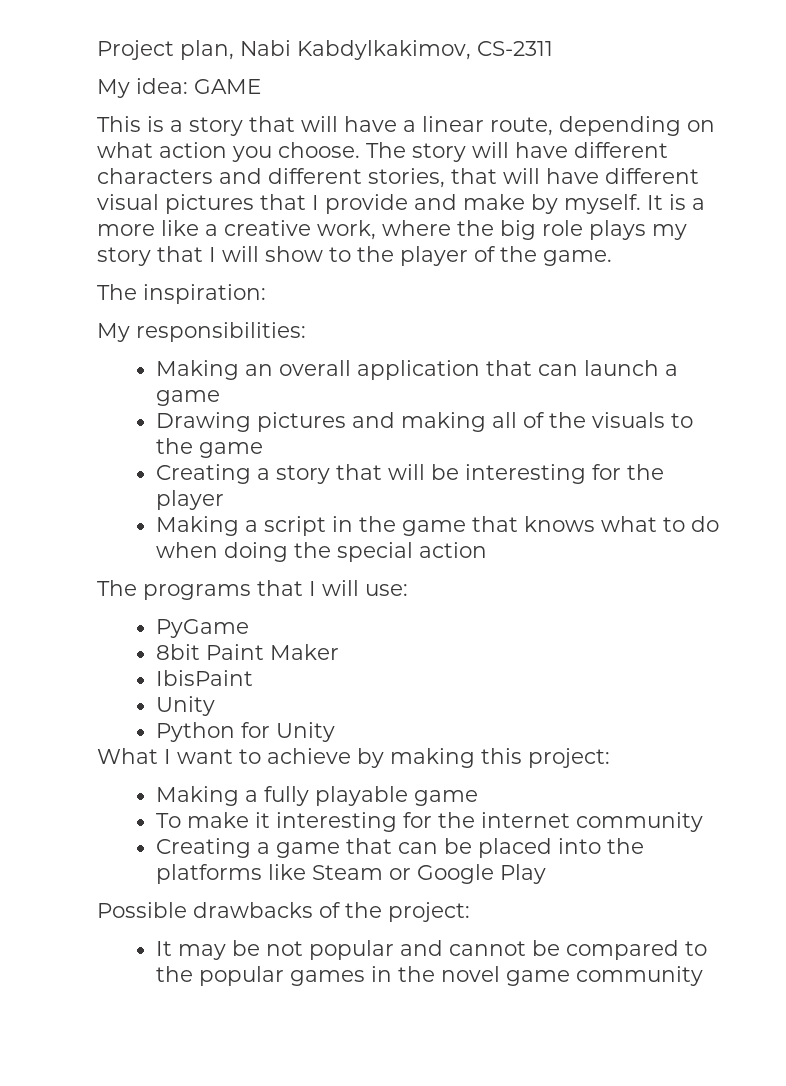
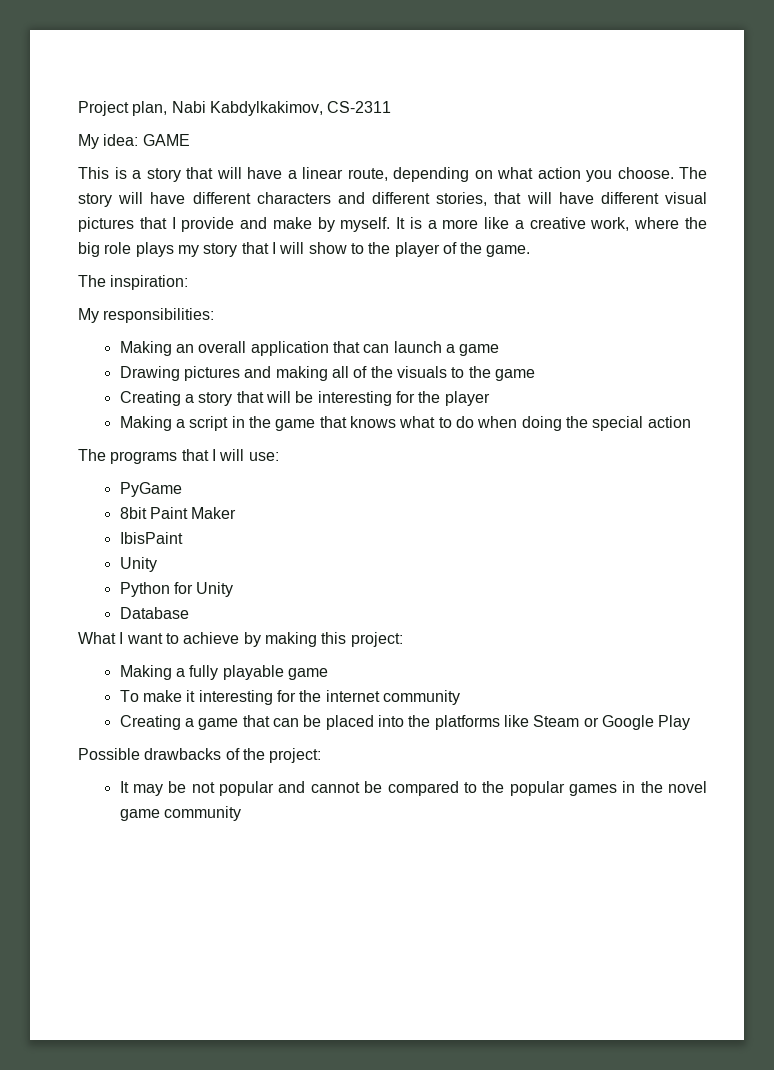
(335, 732) none -> [119,607,189,619] // Database

